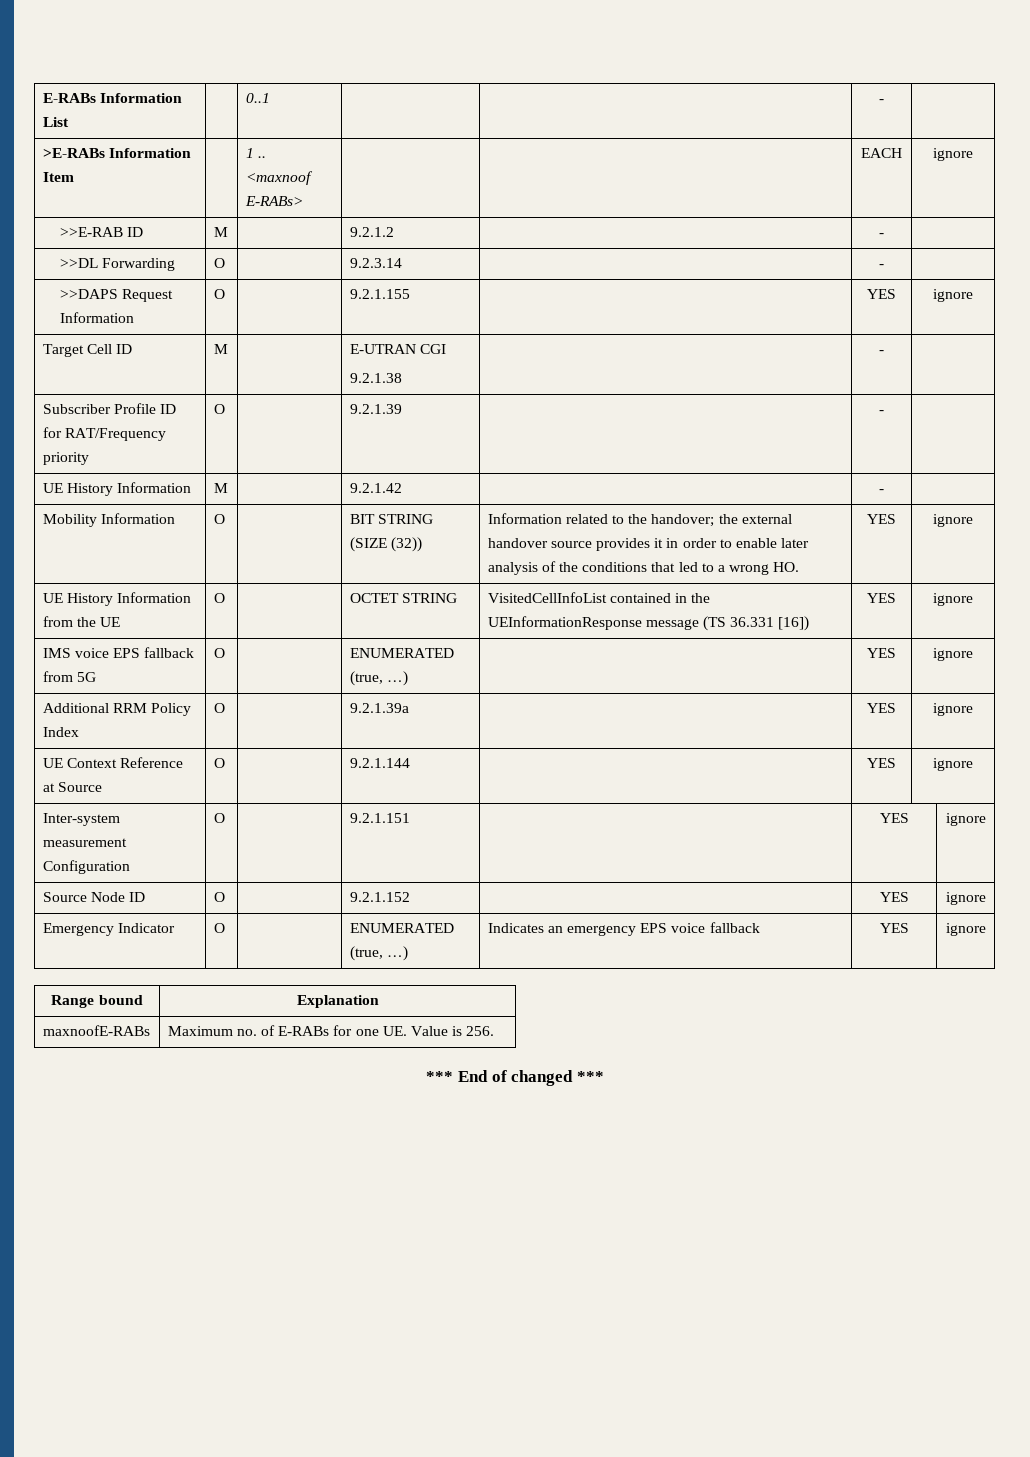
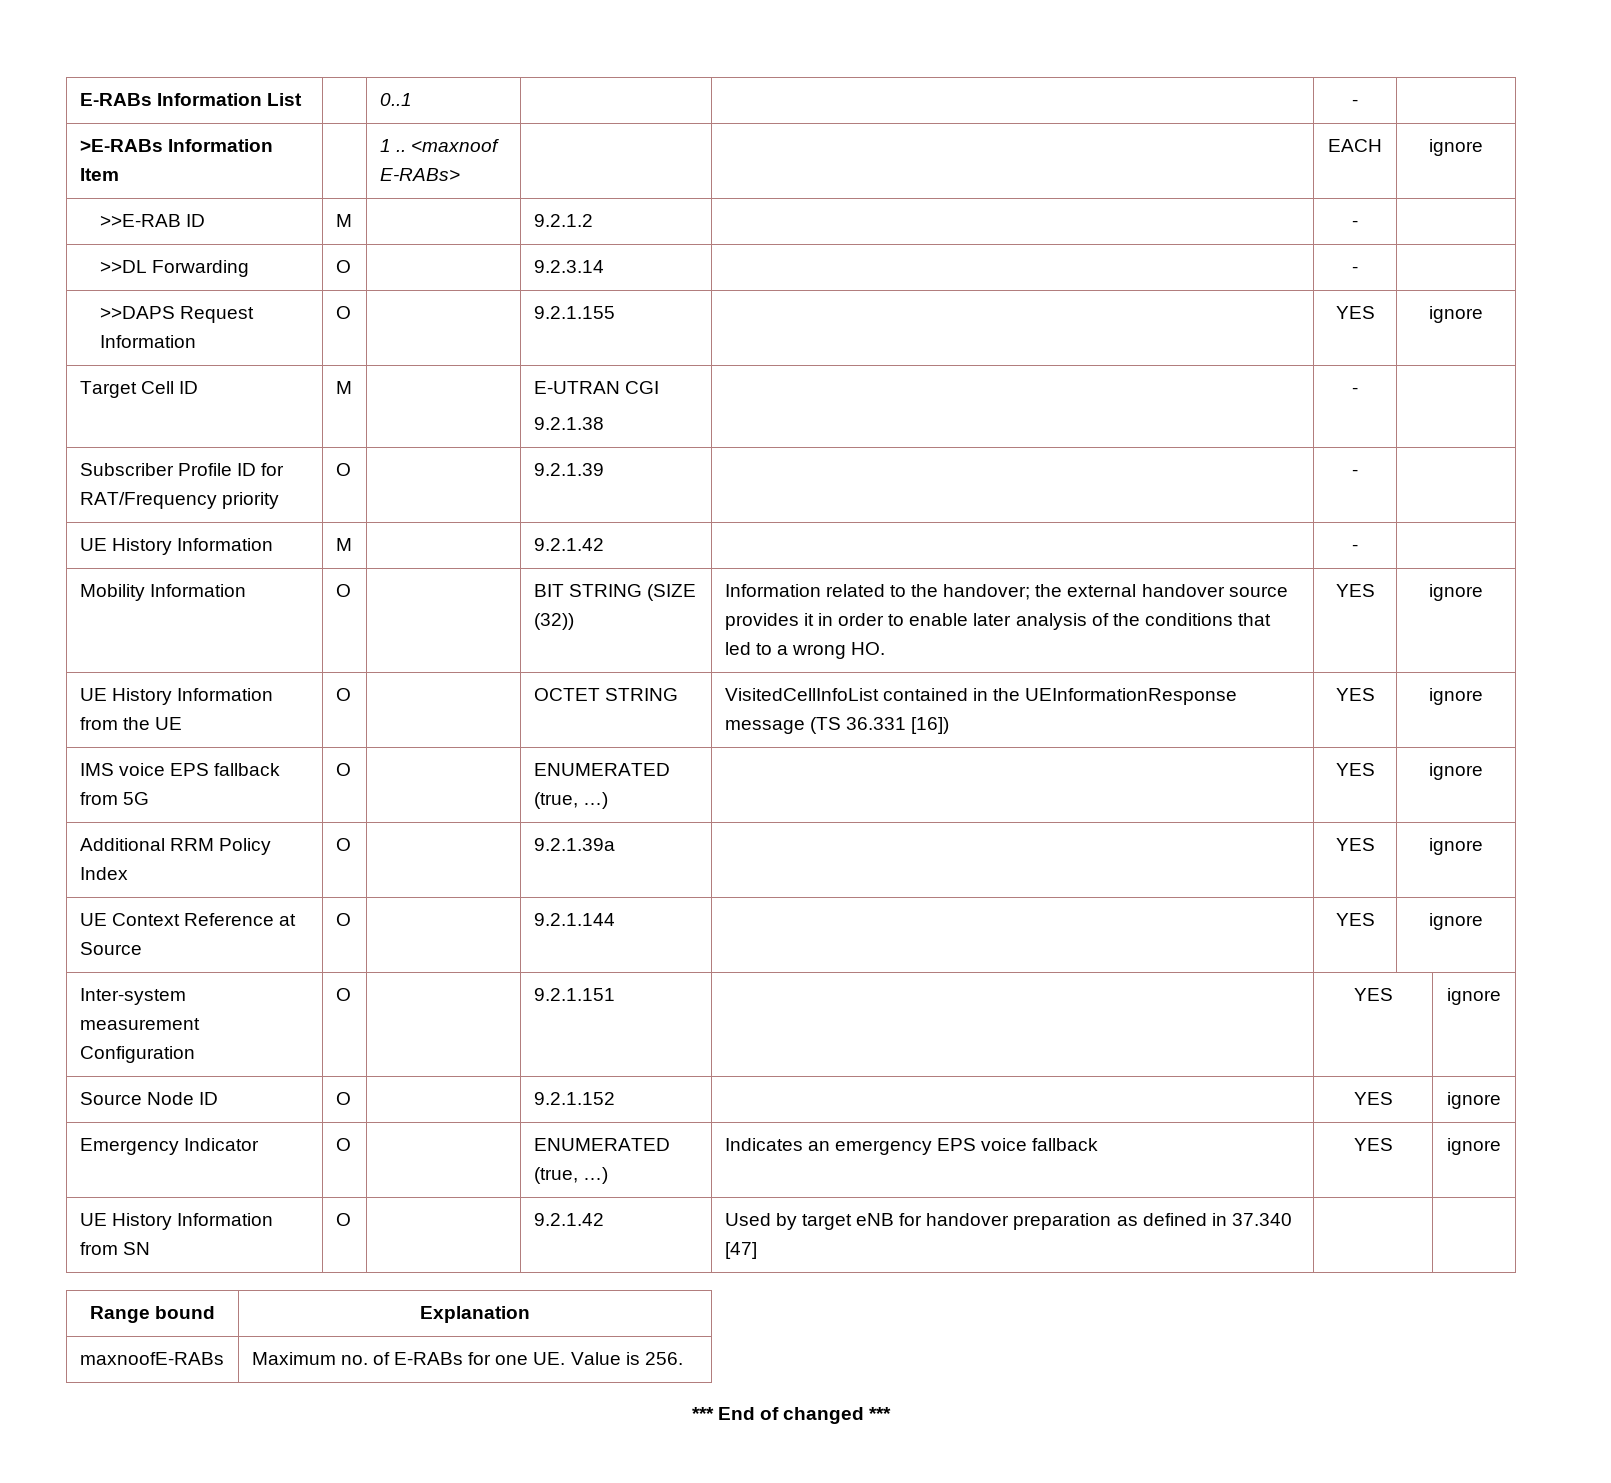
(986, 929) none -> [79,1213,273,1230] [79,1242,150,1255] [335,1213,351,1226] [533,1213,604,1226] [724,1213,1292,1230] [724,1242,757,1259] // UE History Information from SN | O | | 9.2.1.42 | Used by target eNB for handover preparation as defined in 37.340 [47] | |

